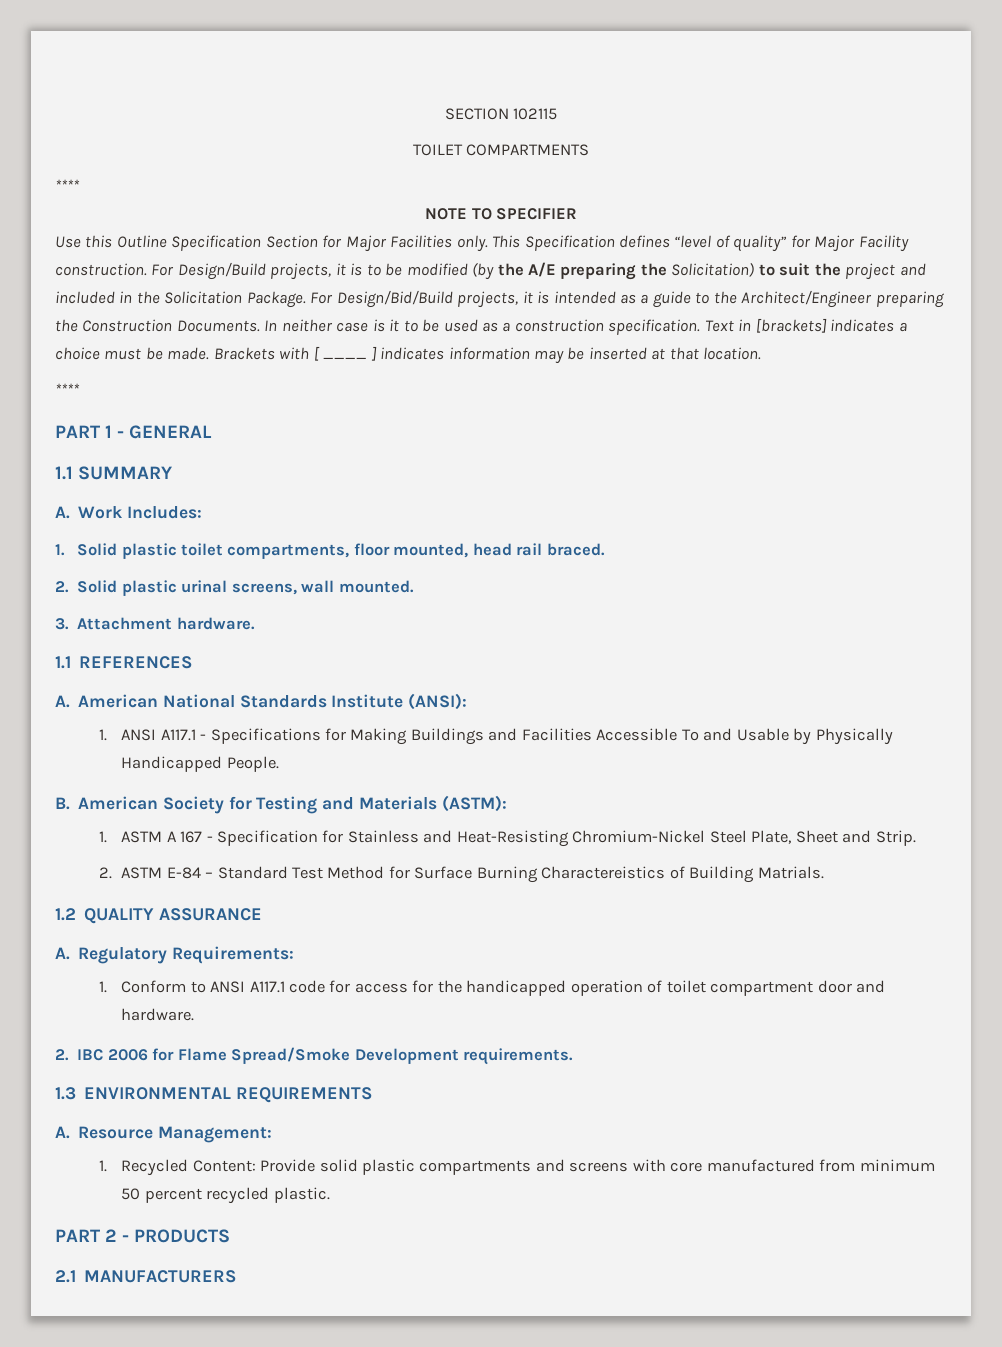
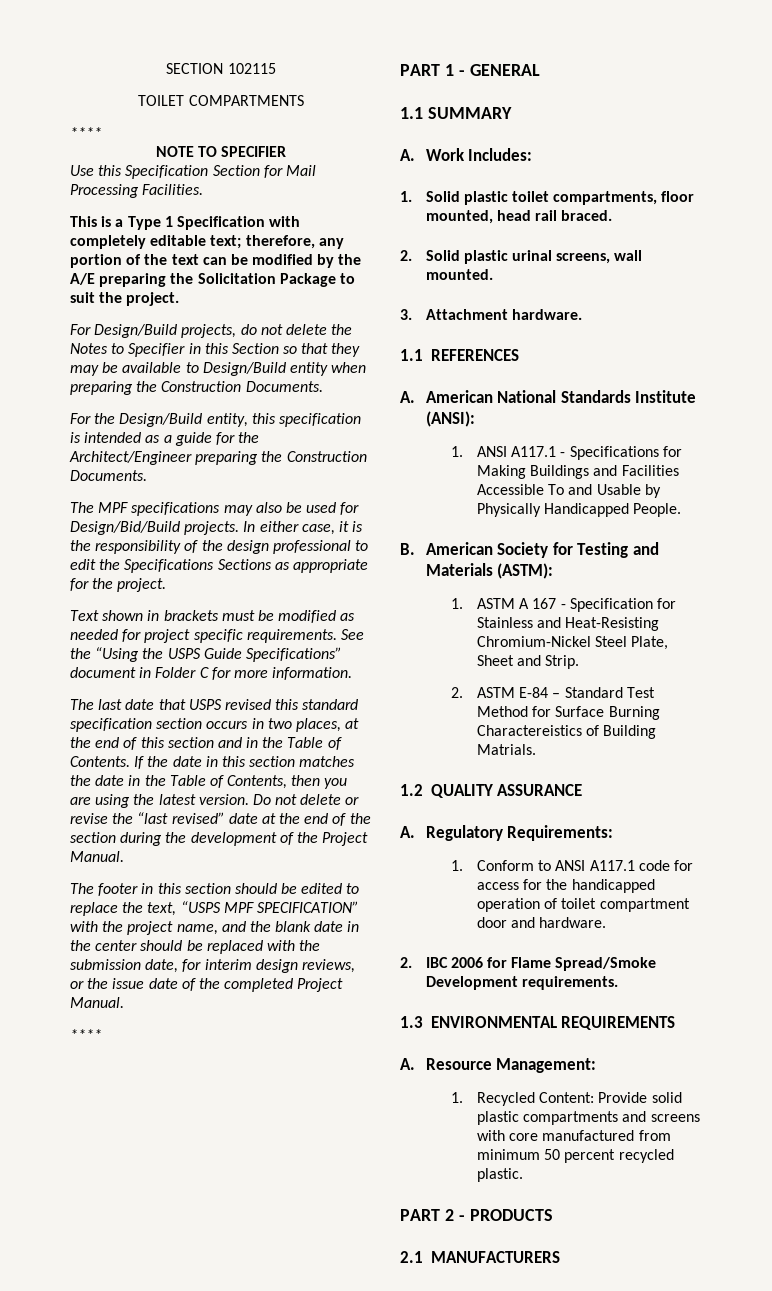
[116,235,167,248] Outline -> (123, 170) none
[345,235,909,252] [55,262,495,280] Major Facilities only. This Specification defines “level of quality” for Major Facility construction. For Design/Build projects, it is to be modified (by -> [285,165,316,176] [70,184,204,198] [70,216,301,230] [70,235,344,249] [70,254,335,268] Mail Processing Facilities. // This is a Type 1 Specification with completely editable text; therefore, any portion of the text can be modified by
[671,262,755,277] Solicitation) -> [197,273,336,287] Solicitation Package
[845,263,926,280] [55,290,533,308] project and included in the Solicitation Package. For Design/Bid/Build projects, it -> [126,292,180,306] [70,324,353,338] [70,343,361,357] [70,362,367,376] [70,381,323,395] [70,413,361,427] project. // For Design/Build projects, do not delete the Notes to Specifier in this Section so that they may be available to Design/Build entity when preparing the Construction Documents. // For the Design/Build entity, this specification
[695,292,710,304] to -> [215,432,235,445] for
[264,318,907,335] [55,346,762,364] In neither case is it to be used as a construction specification. Text in [brackets] indicates a choice must be made. Brackets with [ ____ ] indicates information may be inserted at that location. -> [70,502,360,516] [70,521,364,535] [70,540,369,554] [70,559,368,573] [70,578,167,592] [70,610,356,623] [70,629,364,643] [70,647,342,662] [70,667,353,680] [70,699,359,710] [70,718,360,732] [70,737,342,750] [70,756,356,769] [70,775,348,789] [70,794,360,808] [70,812,371,826] [70,832,369,846] [70,851,124,862] [70,883,360,896] [70,901,359,916] [70,921,360,935] [70,940,321,954] [70,959,355,973] [70,978,344,992] [70,997,124,1008] // The MPF specifications may also be used for Design/Bid/Build projects. In either case, it is the responsibility of the design professional to edit the Specifications Sections as appropriate for the project. // Text shown in brackets must be modified as needed for project specific requirements. See the “Using the USPS Guide Specifications” document in Folder C for more information. // The last date that USPS revised this standard specification section occurs in two places, at the end of this section and in the Table of Contents. If the date in this section matches the date in the Table of Contents, then you are using the latest version. Do not delete or revise the “last revised” date at the end of the section during the development of the Project Manual. // The footer in this section should be edited to replace the text, “USPS MPF SPECIFICATION” with the project name, and the blank date in the center should be replaced with the submission date, for interim design reviews, or the issue date of the completed Project Manual.

